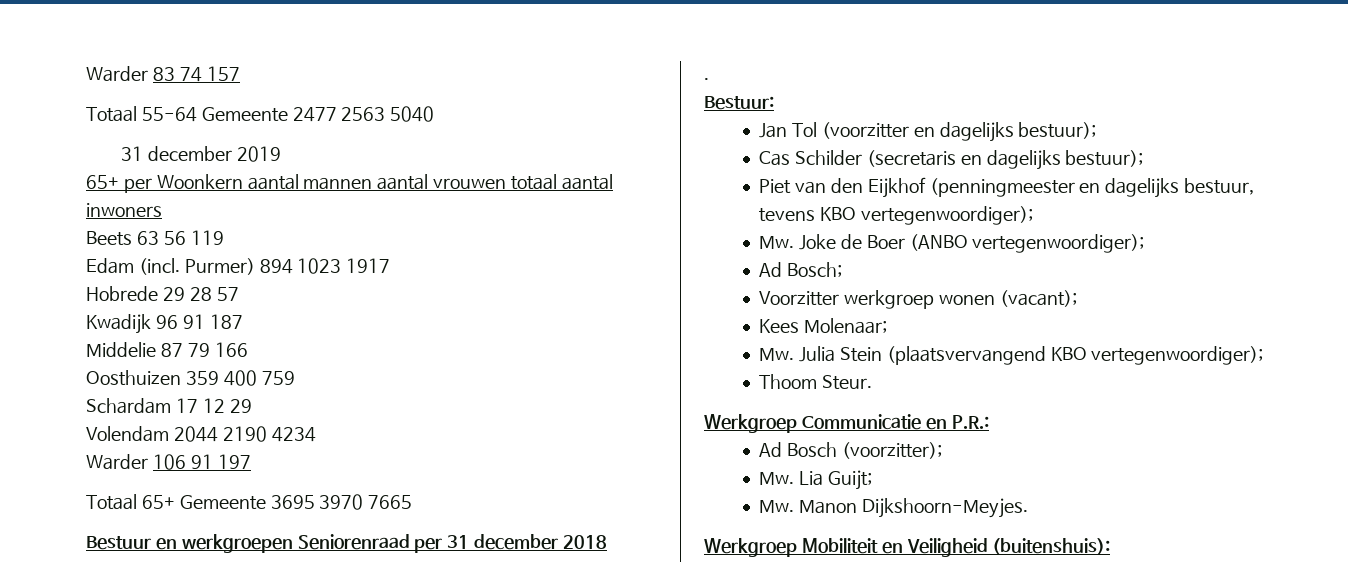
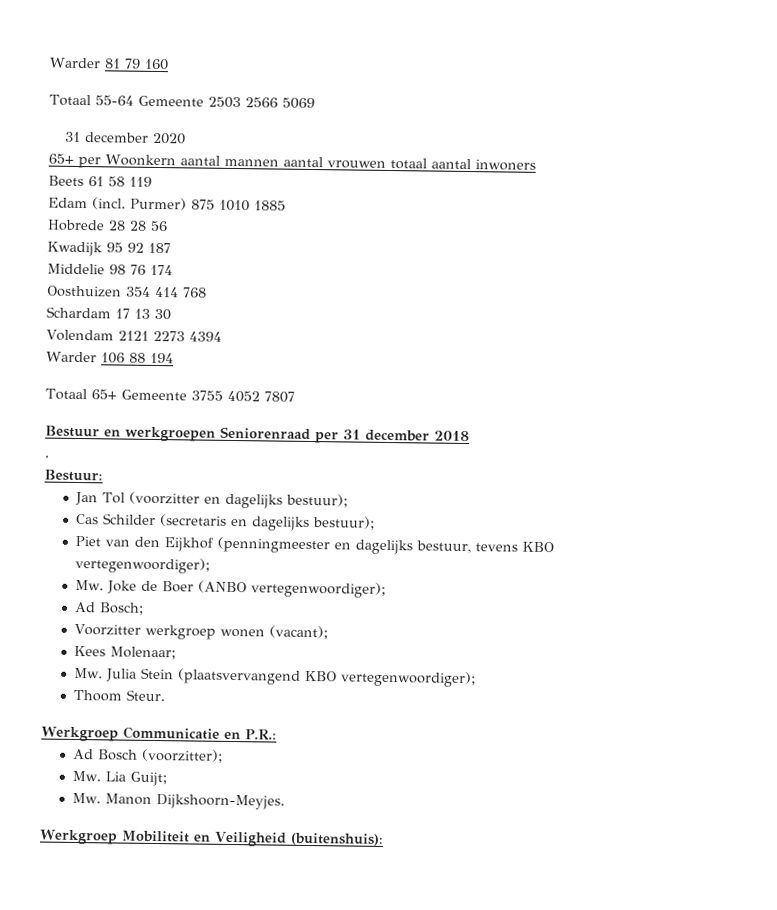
[86,66,240,82] Warder 83 74 157 -> [49,57,169,71] Warder 81 79 160
[292,106,435,122] [121,146,282,162] 2477 2563 5040 // 31 december 2019 -> [207,96,315,110] [65,131,187,145] 2503 2566 5069 // 31 december 2020
[136,231,186,245] 63 56 -> [88,176,125,187] 61 58
[259,258,391,274] [86,286,239,301] 894 1023 1917 // Hobrede 29 28 57 -> [191,199,286,212] [47,219,168,232] 875 1010 1885 // Hobrede 28 28 56
[155,314,205,329] 96 91 -> [106,242,144,253] 95 92
[160,342,248,357] [86,370,295,386] 87 79 166 // Oosthuizen 359 400 759 -> [109,264,173,276] [47,285,207,298] 98 76 174 // Oosthuizen 354 414 768
[202,398,252,413] 12 29 -> [134,308,171,321] 13 30
[173,426,316,442] 2044 2190 4234 -> [117,330,222,342] 2121 2273 4394
[190,454,251,469] 91 197 -> [128,352,174,364] 88 194
[270,494,413,510] 3695 3970 7665 -> [190,390,295,403] 3755 4052 7807

